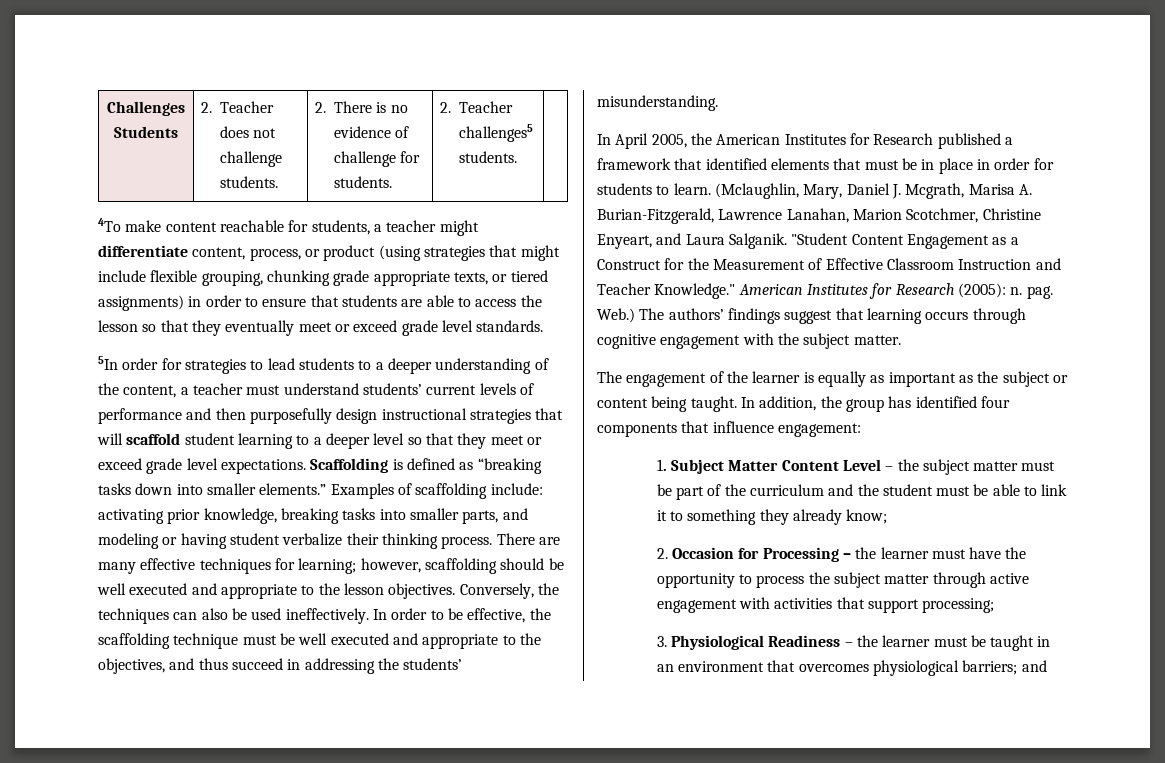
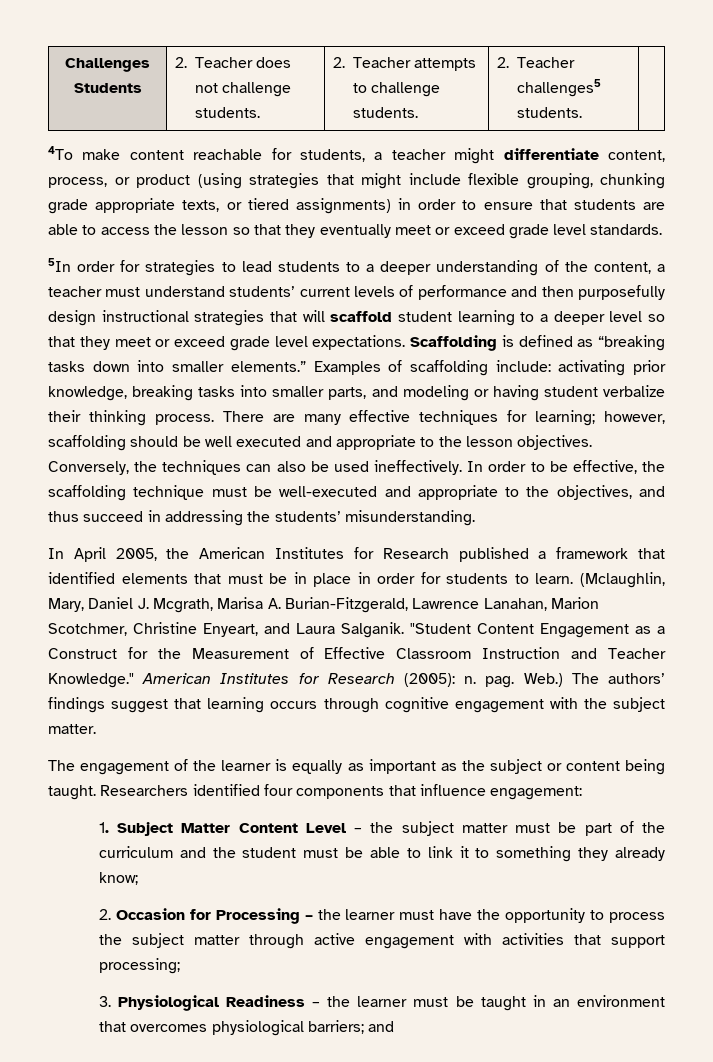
[333,101,408,113] [333,126,410,138] [333,151,421,167] There is no evidence of challenge for -> [352,57,477,71] [352,82,441,97] Teacher attempts to challenge
[298,633,389,645] well executed -> [279,486,378,497] well-executed
[740,396,912,412] In addition, the group has -> [100,785,189,796] Researchers

